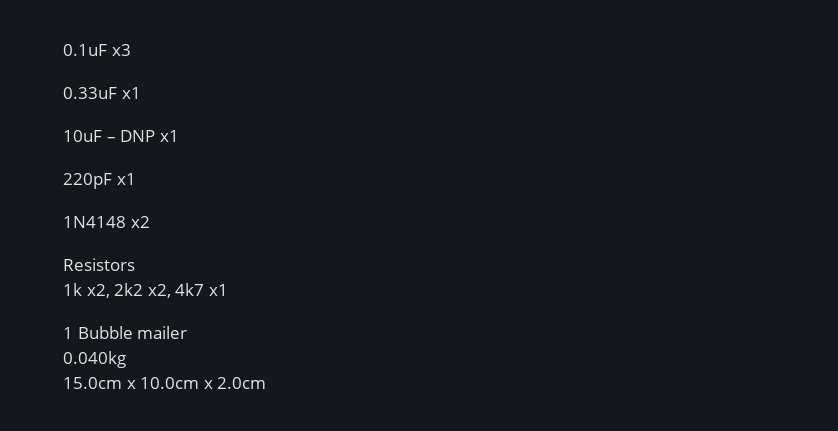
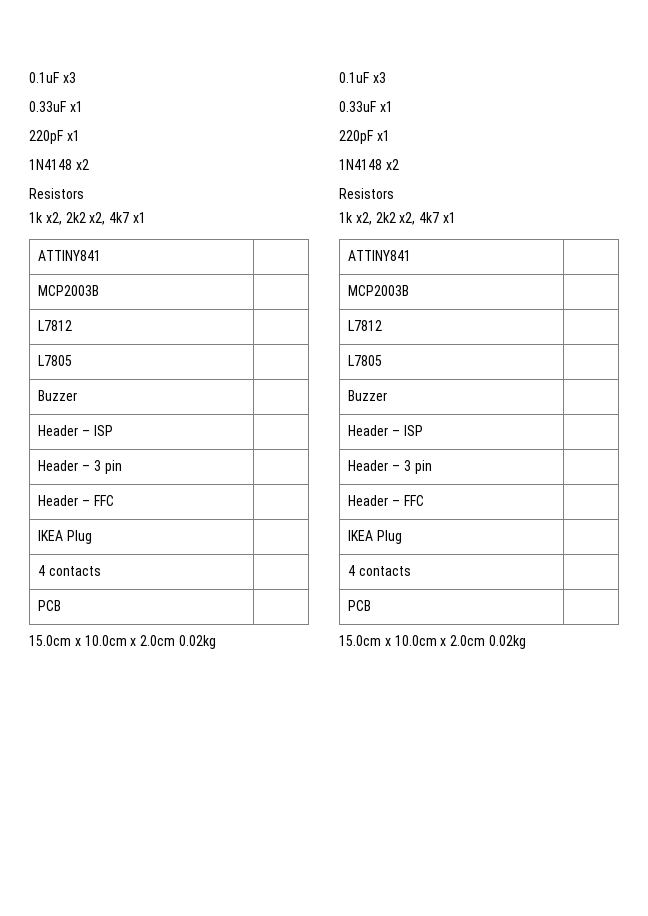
[63,44,131,56] [63,87,141,99] [63,130,179,142] 0.1uF x3 // 0.33uF x1 // 10uF – DNP x1 -> [29,72,76,83] [29,101,83,112] 0.1uF x3 // 0.33uF x1
[63,326,188,339] [63,351,126,368] [63,377,267,389] // 1 Bubble mailer // 0.040kg // 15.0cm x 10.0cm x 2.0cm -> [38,250,102,261] [38,285,100,296] [38,320,73,331] [38,355,73,366] [38,390,78,401] [38,425,113,436] [38,460,122,474] [38,495,114,506] [38,530,93,544] [38,565,102,576] [38,600,62,611] [29,635,216,649] [339,72,386,83] [339,101,393,112] [339,130,390,144] [339,159,399,170] [339,188,394,199] [339,212,456,225] [348,250,412,261] [348,285,410,296] [348,320,383,331] [348,355,383,366] [348,390,388,401] [348,425,423,436] [348,460,432,474] [348,495,424,506] [348,530,403,544] [348,565,412,576] [348,600,372,611] [339,635,526,649] // ATTINY841 | // MCP2003B | // L7812 | // L7805 | // Buzzer | // Header – ISP | // Header – 3 pin | // Header – FFC | // IKEA Plug | // 4 contacts | // PCB | // 15.0cm x 10.0cm x 2.0cm 0.02kg // 0.1uF x3 // 0.33uF x1 // 220pF x1 // 1N4148 x2 // Resistors // 1k x2, 2k2 x2, 4k7 x1 // ATTINY841 | // MCP2003B | // L7812 | // L7805 | // Buzzer | // Header – ISP | // Header – 3 pin | // Header – FFC | // IKEA Plug | // 4 contacts | // PCB | // 15.0cm x 10.0cm x 2.0cm 0.02kg

